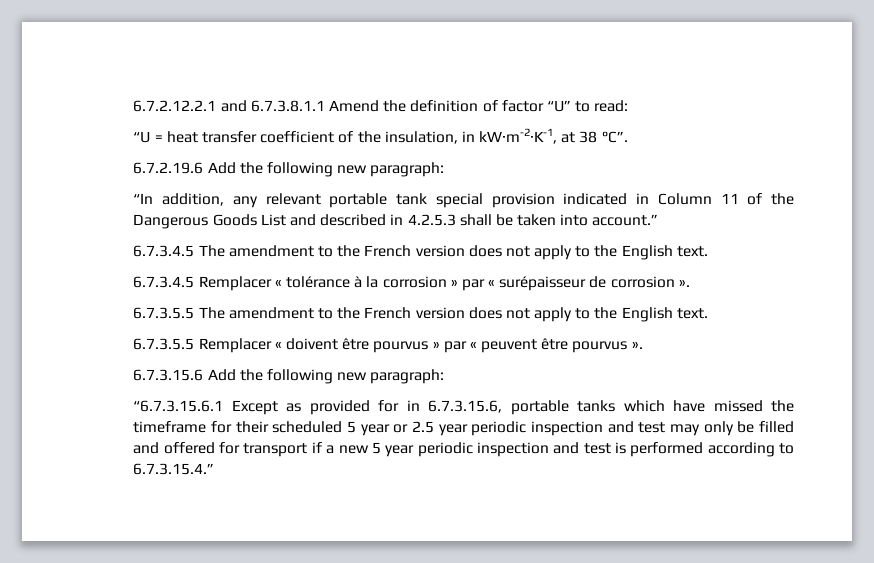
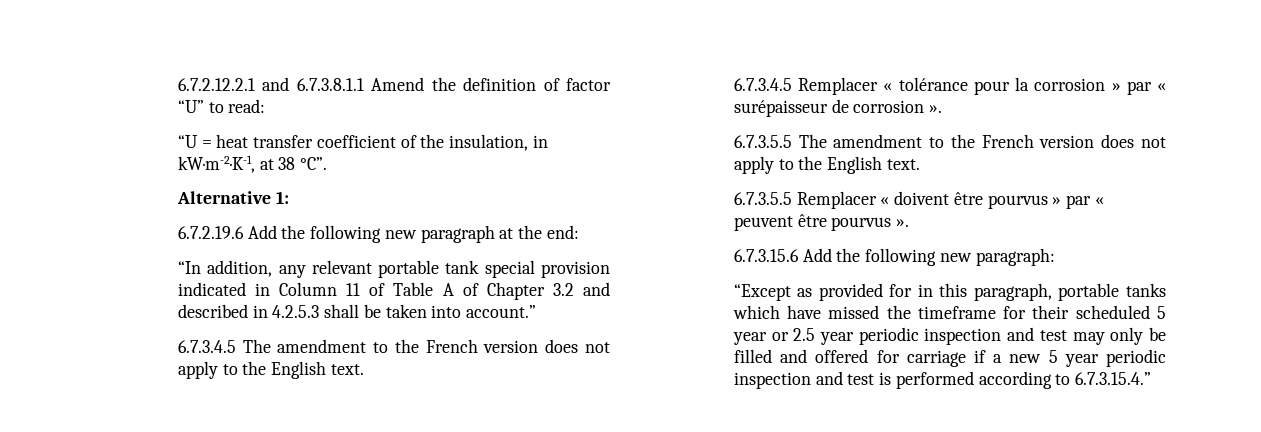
(628, 137) none -> [176,191,289,204] // Alternative 1:
[370,162,445,177] paragraph: -> [420,225,579,243] paragraph at the end:
[771,193,795,205] [133,214,286,229] the Dangerous Goods List -> [393,282,574,300] Table A of Chapter 3.2
[354,276,363,288] à -> [973,81,1010,95] pour
[133,400,278,415] “6.7.3.15.6.1 Except -> [733,284,791,301] “Except
[428,400,503,413] 6.7.3.15.6, -> [939,283,1052,301] this paragraph,
[243,443,308,457] transport -> [906,350,966,367] carriage

